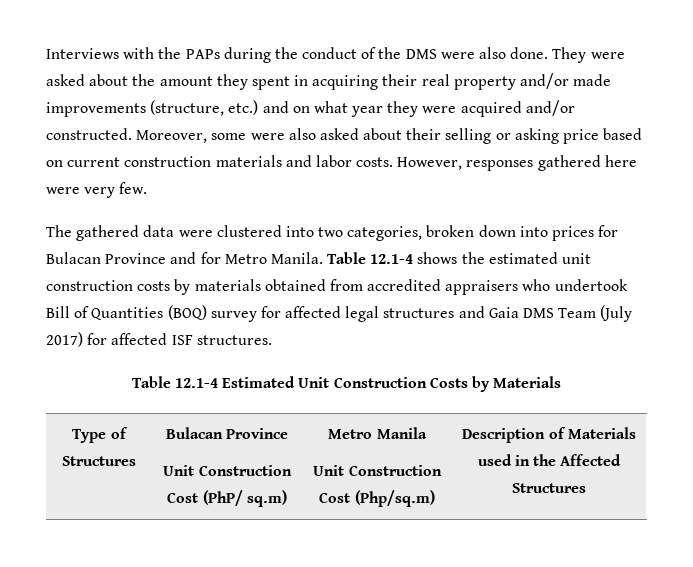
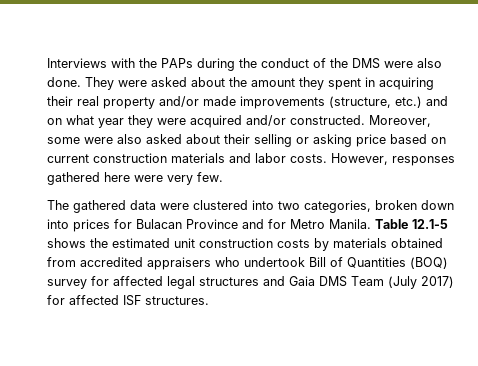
[370,254,414,264] 12.1-4 -> [412,219,448,229] 12.1-5
[131,376,562,392] [72,427,128,443] [62,456,136,466] [165,427,289,439] [163,465,292,476] [167,490,287,507] [328,427,427,439] [313,465,442,476] [319,490,435,507] [462,427,636,443] [477,454,622,466] [512,483,586,493] // Table 12.1-4 Estimated Unit Construction Costs by Materials // Type of Structures | Bulacan Province // Unit Construction Cost (PhP/ sq.m) | Metro Manila // Unit Construction Cost (Php/sq.m) | Description of Materials used in the Affected Structures -> (209, 300) none

